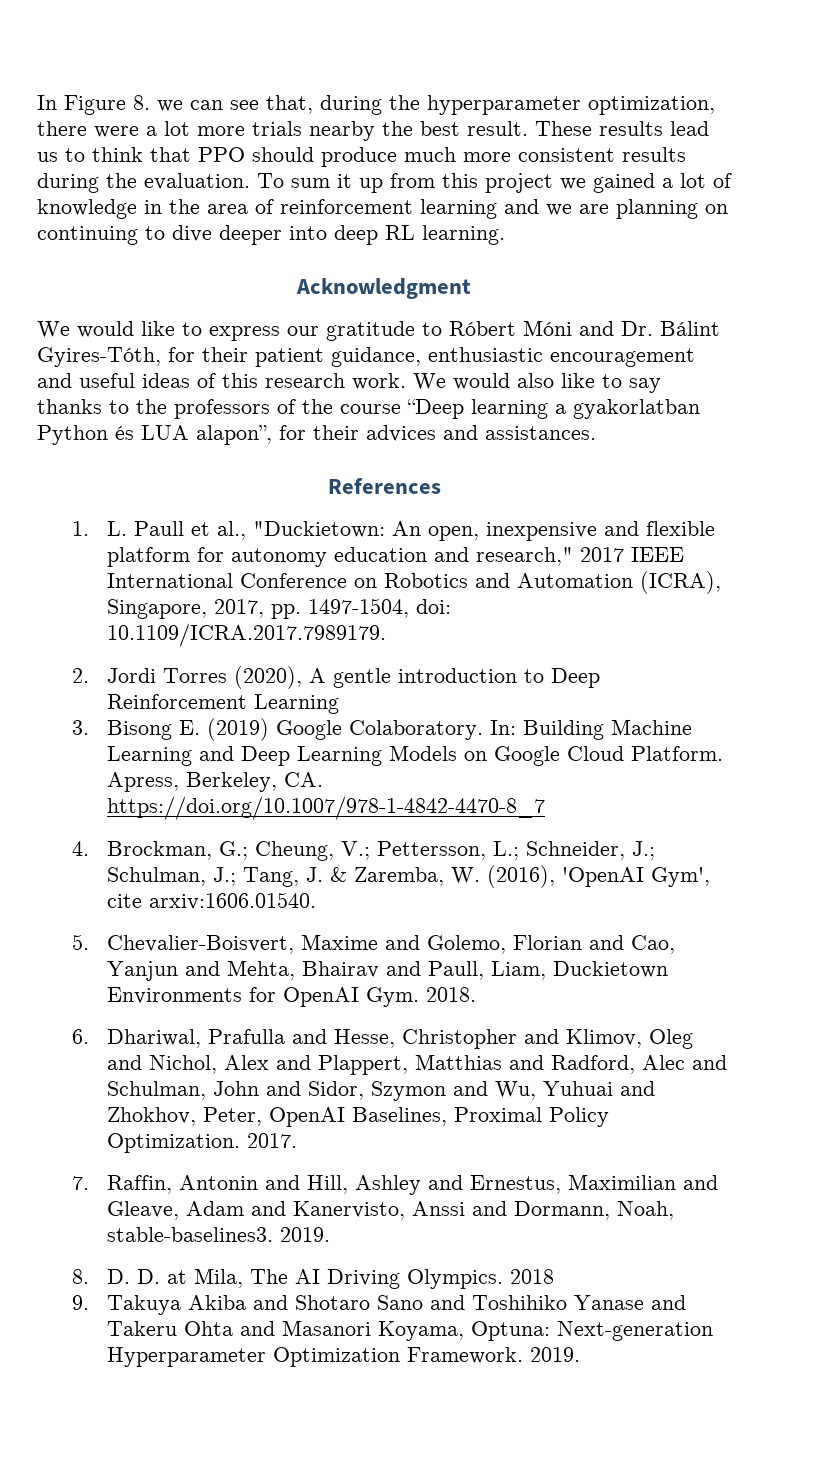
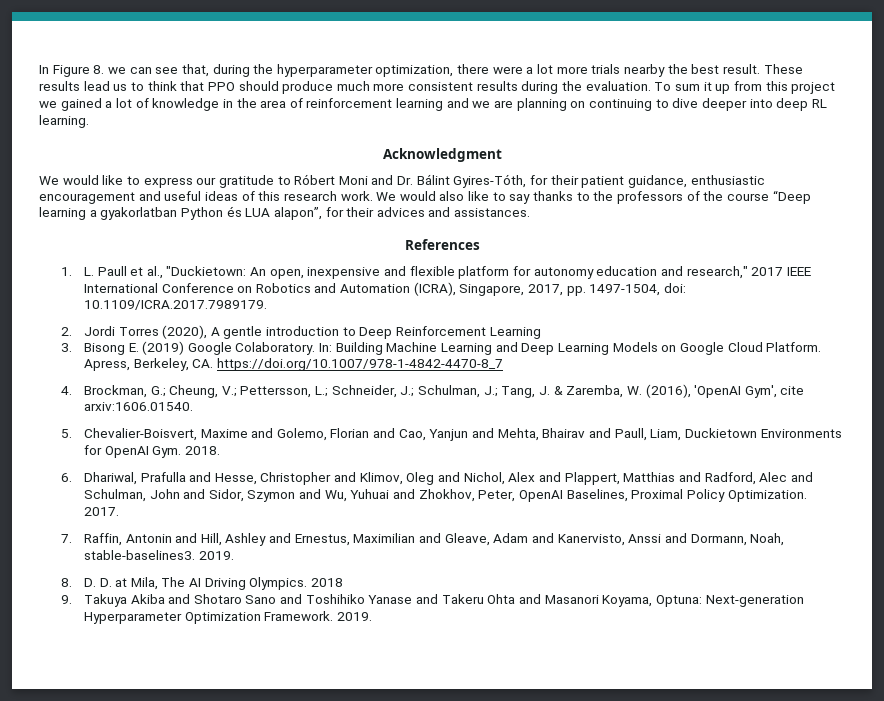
[523,320,572,336] Móni -> [338,176,368,185] Moni

